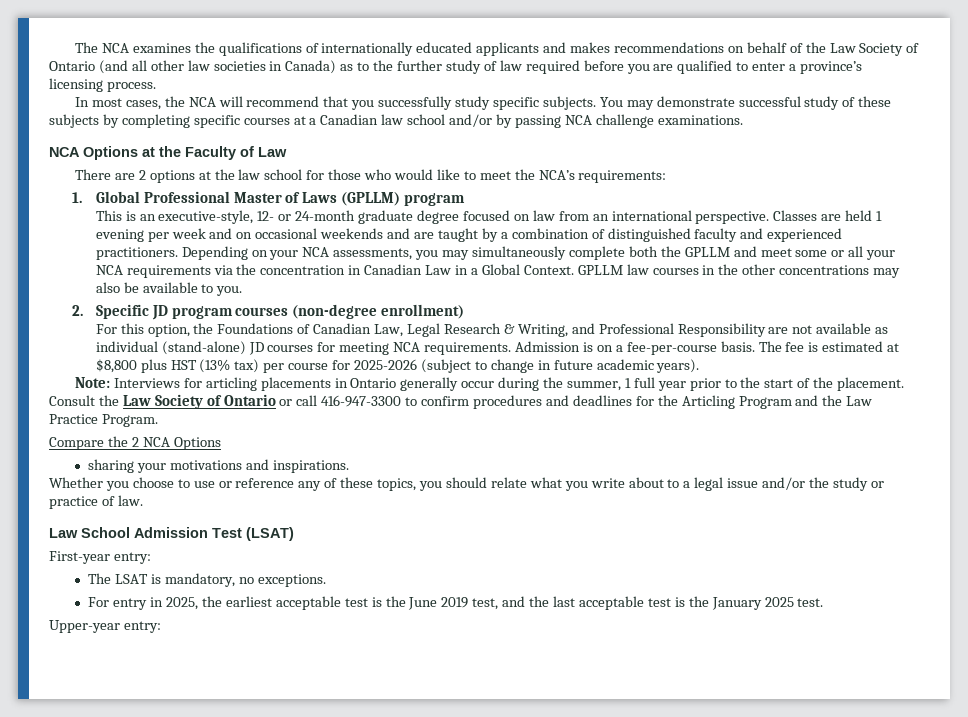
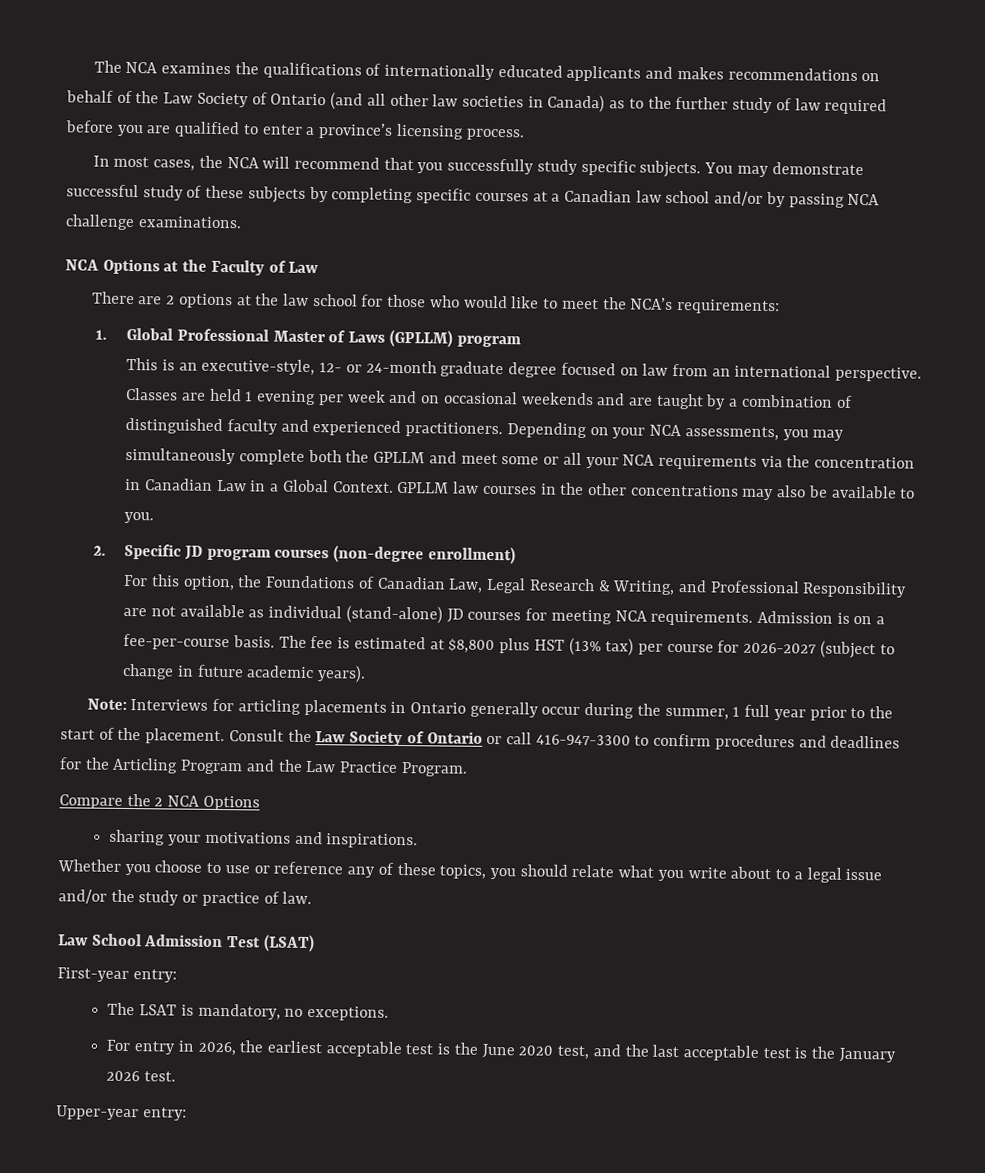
[354,359,418,370] 2025-2026 -> [743,642,818,654] 2026-2027
[166,597,199,610] 2025, -> [197,1041,236,1056] 2026,
[441,597,469,608] 2019 -> [518,1045,554,1056] 2020
[764,597,794,607] 2025 -> [106,1070,141,1082] 2026

